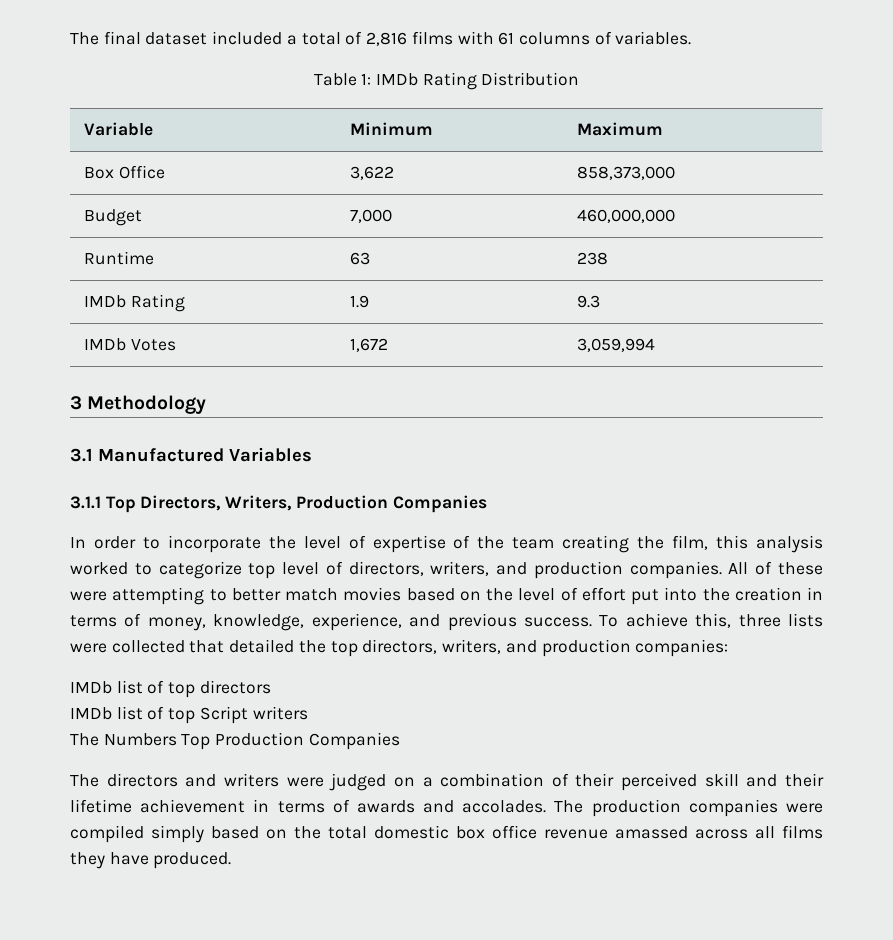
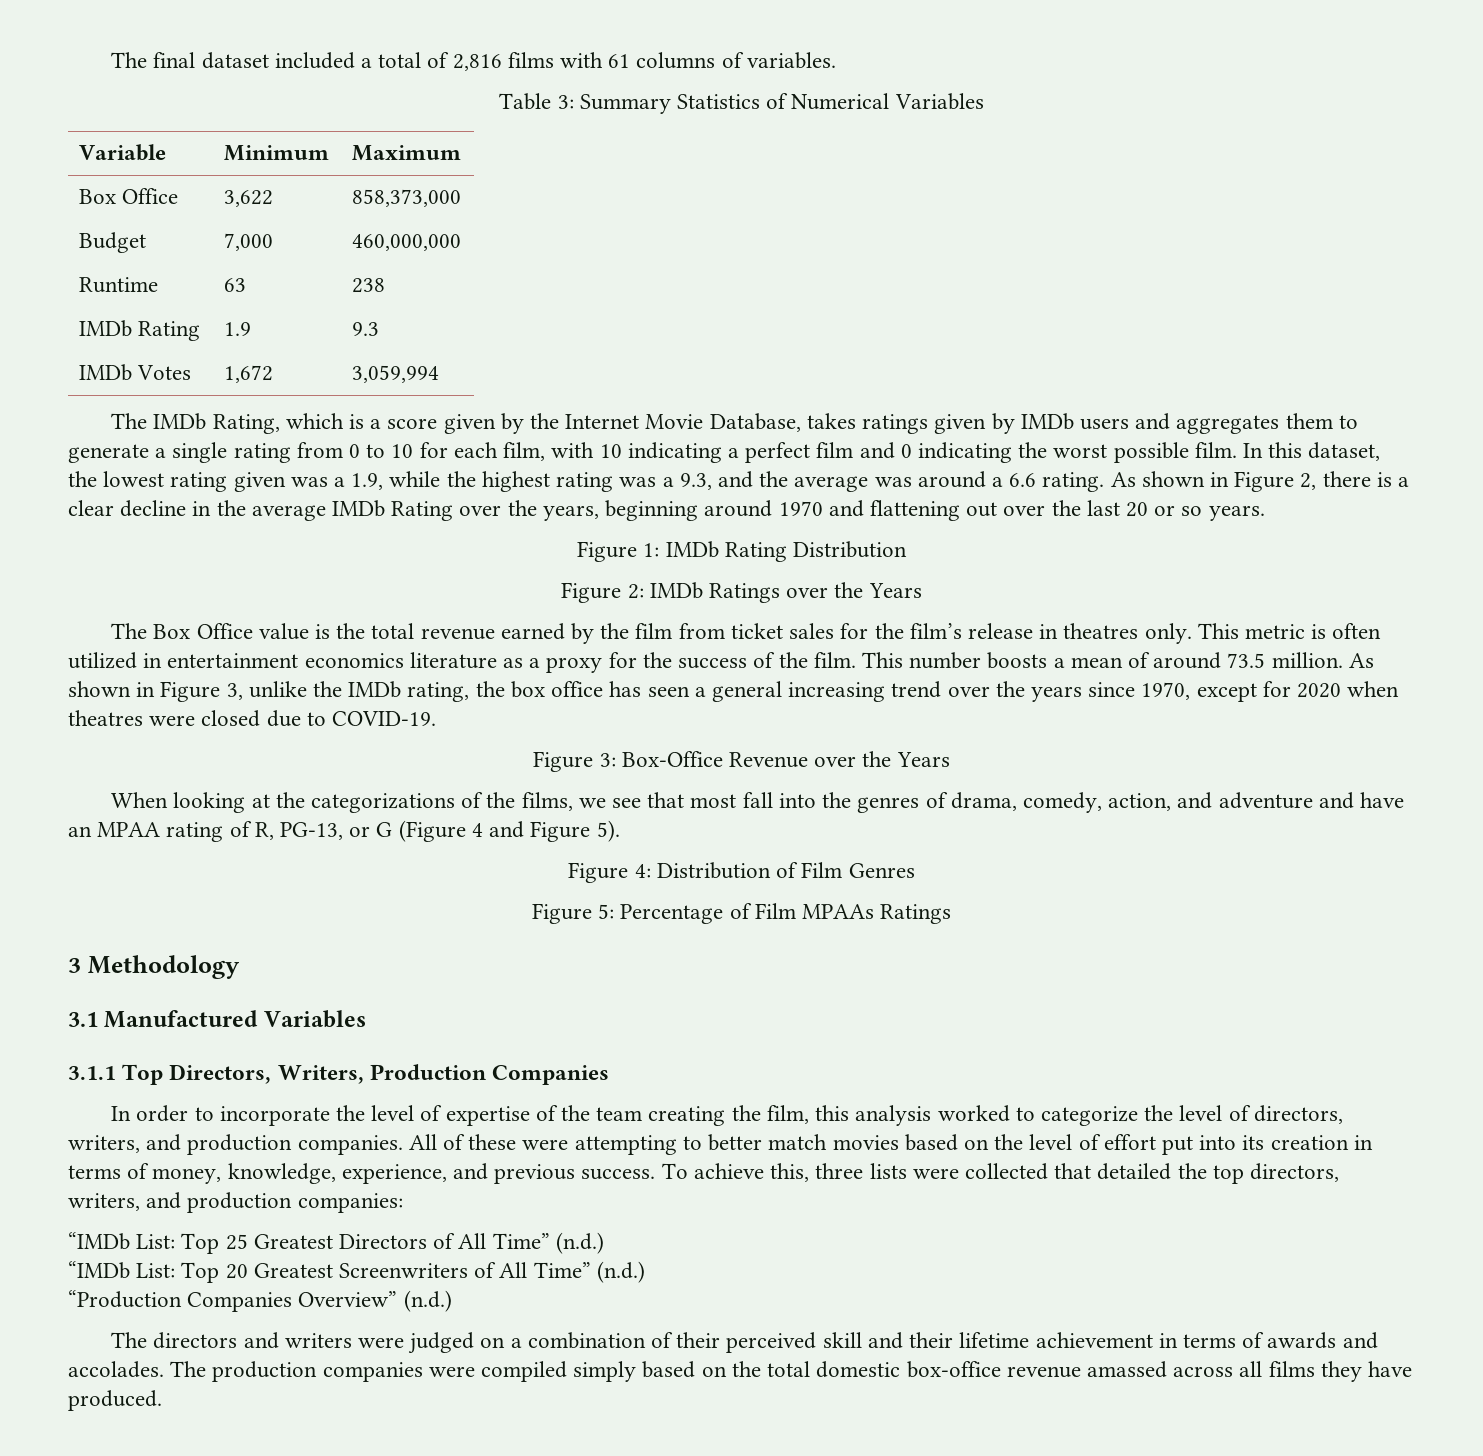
[361,72,580,90] 1: IMDb Rating Distribution -> [557,93,984,114] 3: Summary Statistics of Numerical Variables
(655, 345) none -> [111,413,1358,434] [68,442,1381,463] [68,471,1410,492] [68,500,1265,521] [577,541,907,562] [561,582,922,603] [111,623,1382,644] [68,652,1374,673] [68,681,1400,702] [68,710,437,727] [533,751,950,772] [111,792,1405,813] [68,820,620,842] [568,862,915,883] [531,903,952,924] // The IMDb Rating, which is a score given by the Internet Movie Database, takes ratings given by IMDb users and aggregates them to generate a single rating from 0 to 10 for each film, with 10 indicating a perfect film and 0 indicating the worst possible film. In this dataset, the lowest rating given was a 1.9, while the highest rating was a 9.3, and the average was around a 6.6 rating. As shown in Figure 2, there is a clear decline in the average IMDb Rating over the years, beginning around 1970 and flattening out over the last 20 or so years. // Figure 1: IMDb Rating Distribution // Figure 2: IMDb Ratings over the Years // The Box Office value is the total revenue earned by the film from ticket sales for the film’s release in theatres only. This metric is often utilized in entertainment economics literature as a proxy for the success of the film. This number boosts a mean of around 73.5 million. As shown in Figure 3, unlike the IMDb rating, the box office has seen a general increasing trend over the years since 1970, except for 2020 when theatres were closed due to COVID-19. // Figure 3: Box-Office Revenue over the Years // When looking at the categorizations of the films, we see that most fall into the genres of drama, comedy, action, and adventure and have an MPAA rating of R, PG-13, or G (Figure 4 and Figure 5). // Figure 4: Distribution of Film Genres // Figure 5: Percentage of Film MPAAs Ratings
[248,563,276,579] top -> [1144,1105,1174,1121] the
[702,588,730,601] the -> [1242,1135,1265,1150] its
[70,680,271,698] [70,706,308,724] [70,732,400,750] IMDb list of top directors // IMDb list of top Script writers // The Numbers Top Production Companies -> [68,1232,604,1254] [68,1261,645,1283] [68,1290,452,1312] “IMDb List: Top 25 Greatest Directors of All Time” (n.d.) // “IMDb List: Top 20 Greatest Screenwriters of All Time” (n.d.) // “Production Companies Overview” (n.d.)
[456,825,537,839] box office -> [906,1361,1001,1378] box-office

